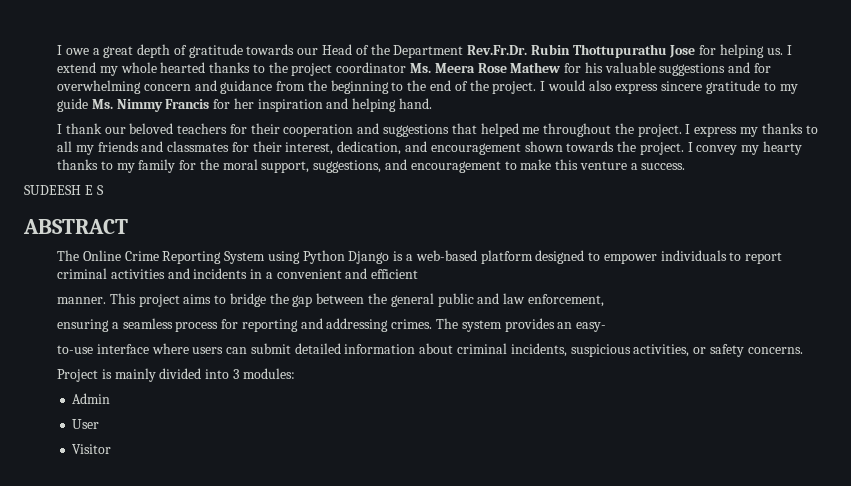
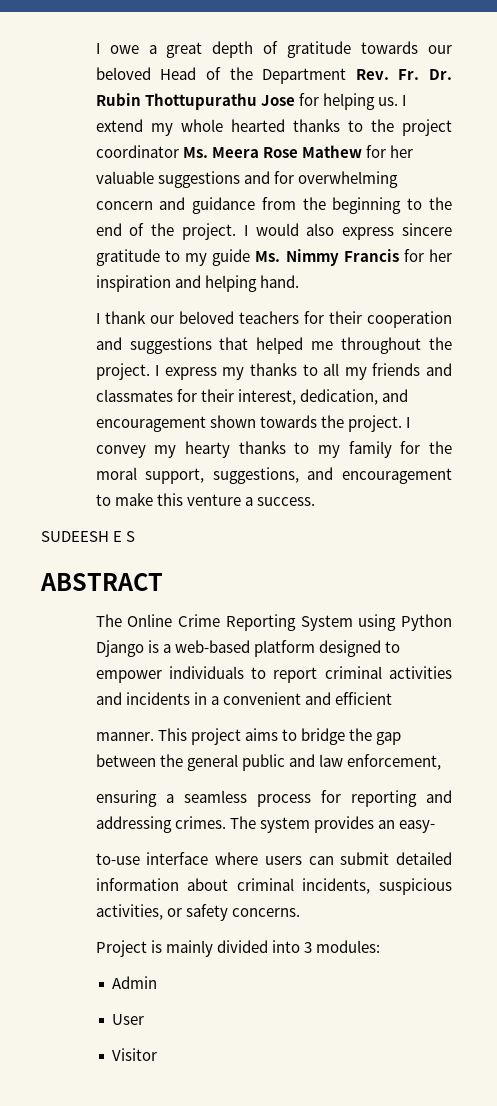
(319, 51) none -> [95,67,151,80] beloved
[467,45,528,55] Rev.Fr.Dr. -> [355,69,453,80] Rev. Fr. Dr.
[584,62,603,73] his -> [389,145,413,158] her

